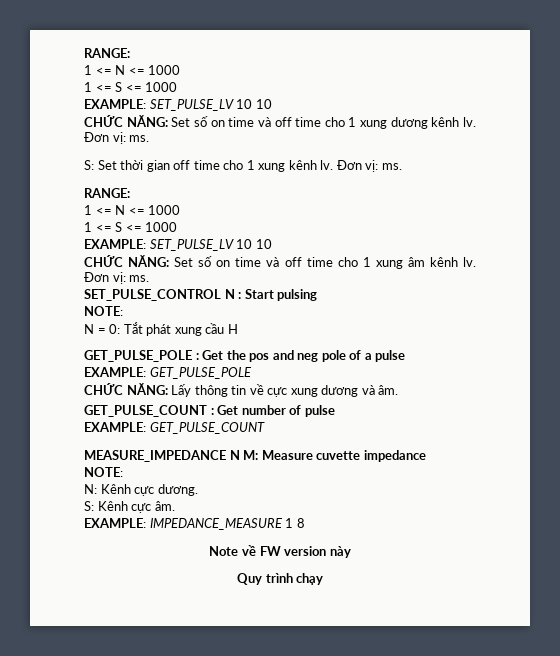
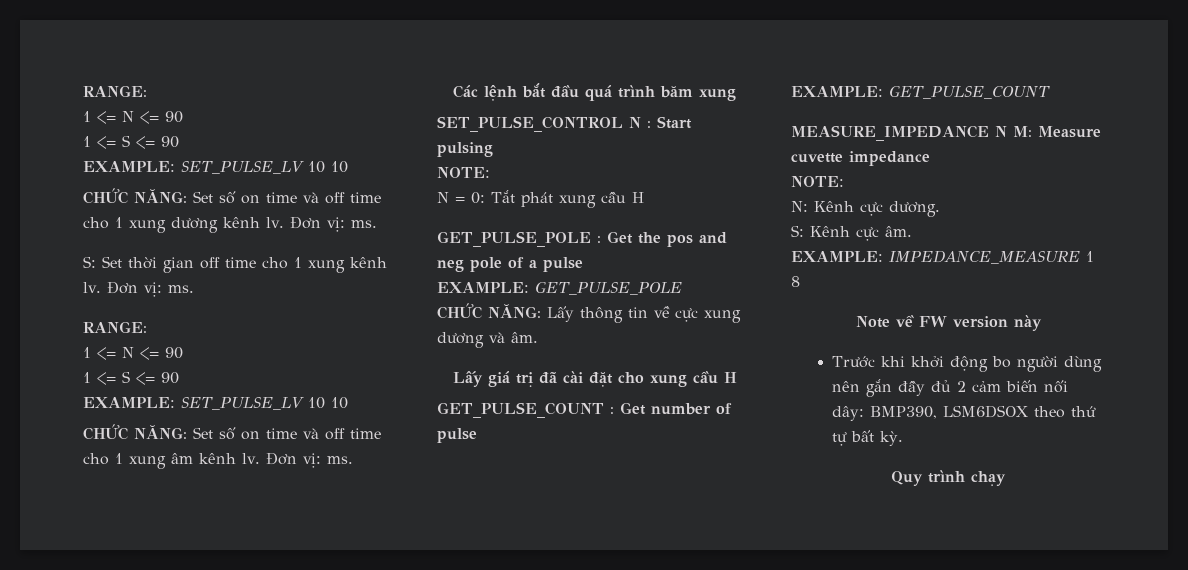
[84,48,130,58] [84,65,181,75] [84,82,178,92] RANGE: // 1 <= N <= 1000 // 1 <= S <= 1000 -> [83,85,147,97] [83,111,183,124] [83,135,179,149] RANGE: // 1 <= N <= 90 // 1 <= S <= 90
[148,205,181,215] [84,222,178,232] 1000 // 1 <= S <= 1000 -> [165,347,183,359] [83,371,179,385] 90 // 1 <= S <= 90
(150, 278) none -> [452,83,736,101] // Các lệnh bắt đầu quá trình băm xung
(399, 390) none -> [452,371,737,387] // Lấy giá trị đã cài đặt cho xung cầu H
(351, 552) none -> [832,356,1103,372] [832,379,1069,397] [832,405,1097,421] [832,430,904,446] // Trước khi khởi động bo người dùng nên gắn đầy đủ 2 cảm biến nối dây: BMP390, LSM6DSOX theo thứ tự bất kỳ.

